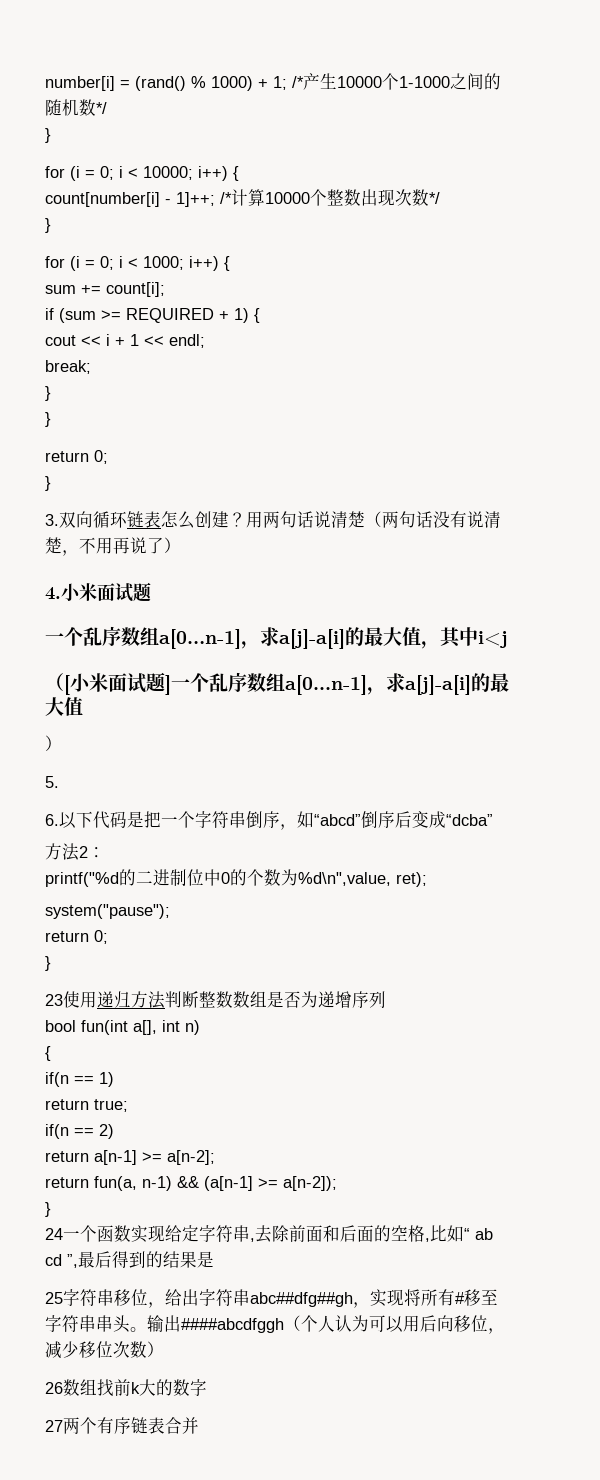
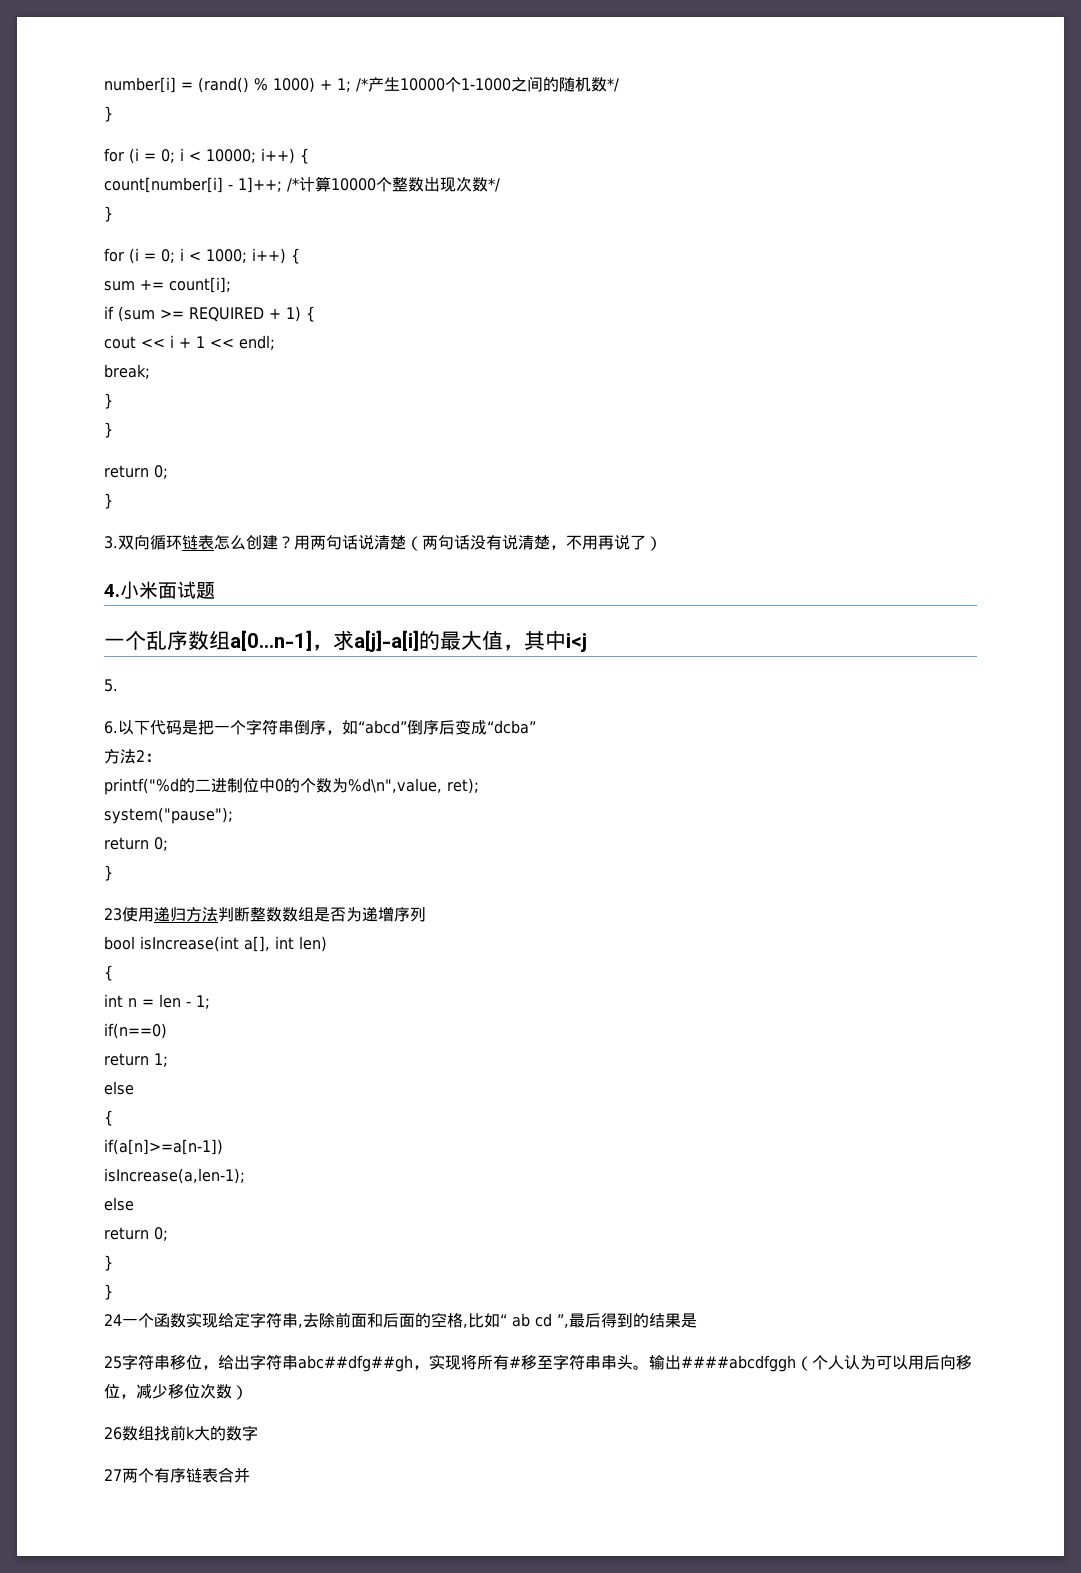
[45,672,509,695] [45,697,83,716] [45,735,62,751] // （[小米面试题]一个乱序数组a[0...n-1]，求a[j]-a[i]的最大值 // ） -> (587, 642) none
[81,1020,128,1035] fun(int -> [140,936,239,952] isIncrease(int
[185,1020,200,1035] [45,1046,51,1061] [45,1072,114,1087] [45,1099,128,1112] [45,1124,114,1139] [45,1150,215,1165] [45,1176,337,1191] n) // { // if(n == 1) // return true; // if(n == 2) // return a[n-1] >= a[n-2]; // return fun(a, n-1) && (a[n-1] >= a[n-2]); -> [299,936,327,952] [104,965,113,981] [104,994,210,1009] [104,1023,167,1039] [104,1053,168,1067] [104,1081,134,1095] [104,1110,113,1126] [104,1139,223,1155] [104,1168,245,1184] [104,1197,134,1211] [104,1227,168,1241] [104,1255,113,1271] len) // { // int n = len - 1; // if(n==0) // return 1; // else // { // if(a[n]>=a[n-1]) // isIncrease(a,len-1); // else // return 0; // }

